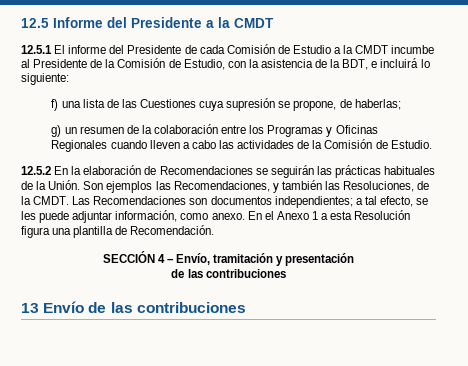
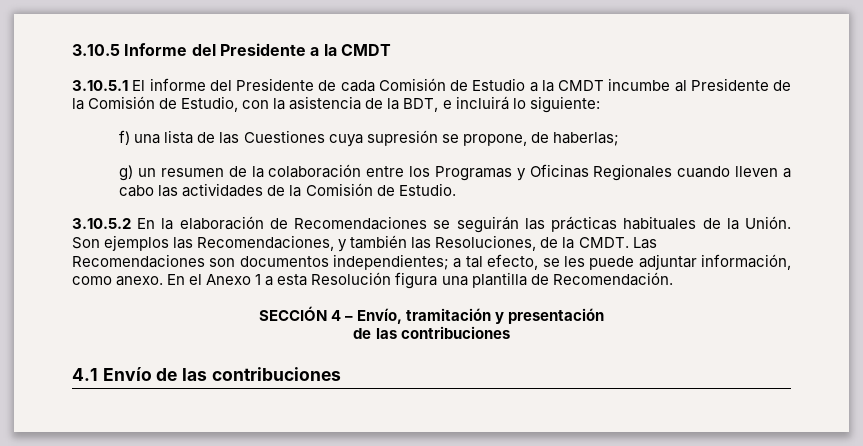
[21,18,49,28] 12.5 -> [72,44,120,56] 3.10.5
[21,45,52,54] 12.5.1 -> [72,80,128,91] 3.10.5.1
[21,166,51,175] 12.5.2 -> [72,218,131,229] 3.10.5.2
[21,303,39,313] 13 -> [72,368,98,381] 4.1

